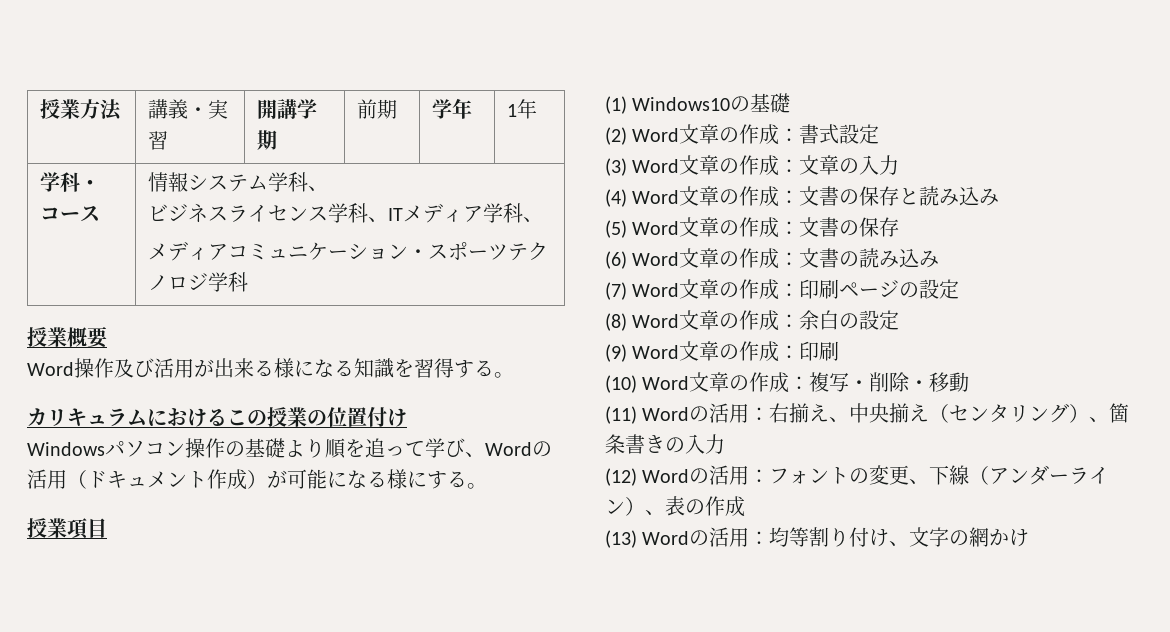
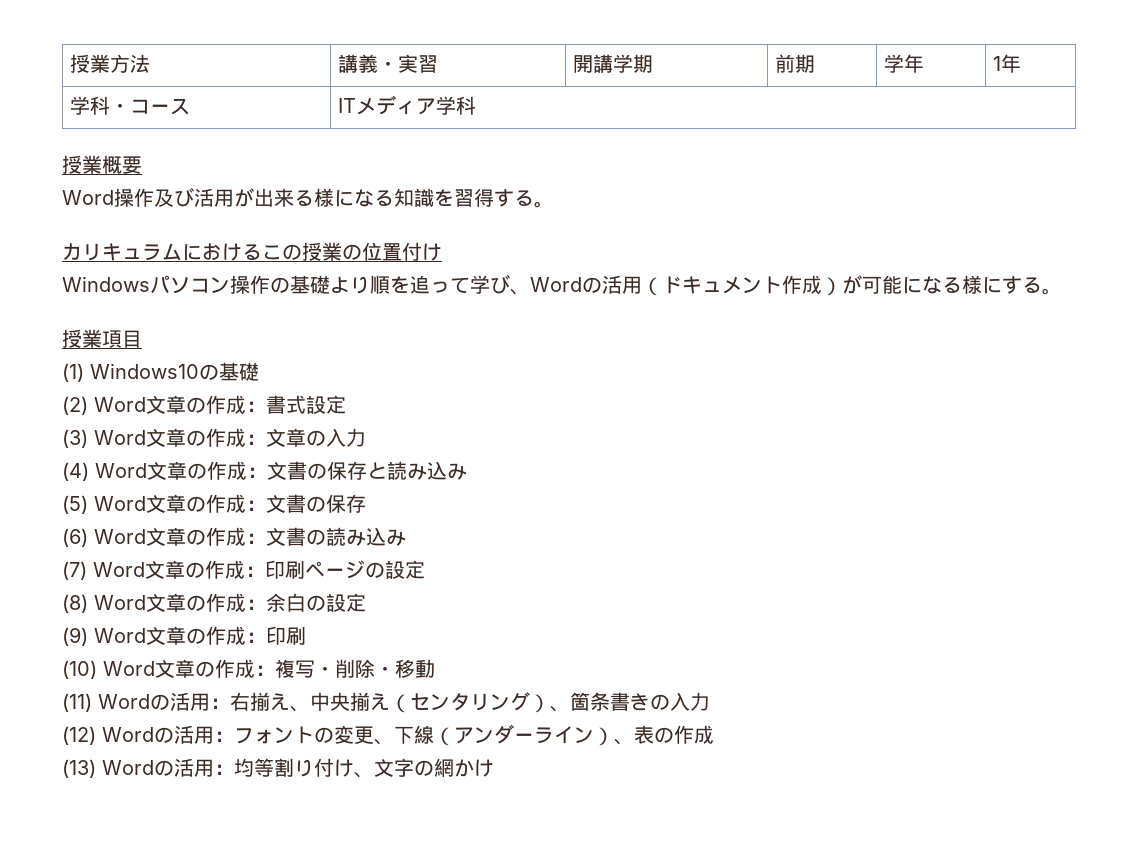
[148,172,329,192] [148,203,544,223] [148,241,549,261] [148,273,209,290] 情報システム学科、 // ビジネスライセンス学科、ITメディア学科、 // メディアコミュニケーション・スポーツテクノロジ -> [338,95,437,115] ITメディア

